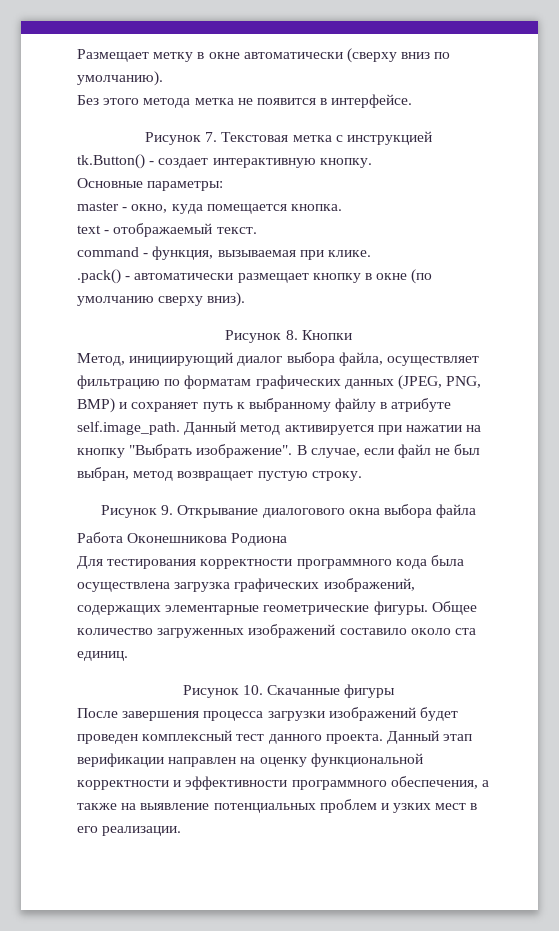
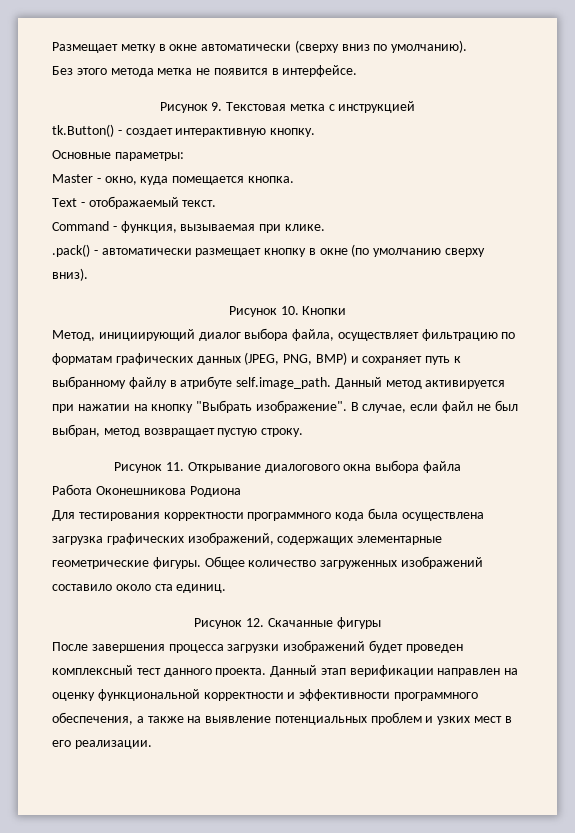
[205,132,218,142] 7. -> [211,102,223,111] 9.
[77,202,119,211] master -> [52,174,93,183] Master
[77,225,101,234] text -> [52,198,77,207] Text
[77,247,139,257] command -> [52,221,109,231] Command
[285,330,298,340] 8. -> [280,306,299,315] 10.
[161,505,174,515] 9. -> [165,462,184,471] 11.
[242,685,263,695] 10. -> [246,618,265,627] 12.

